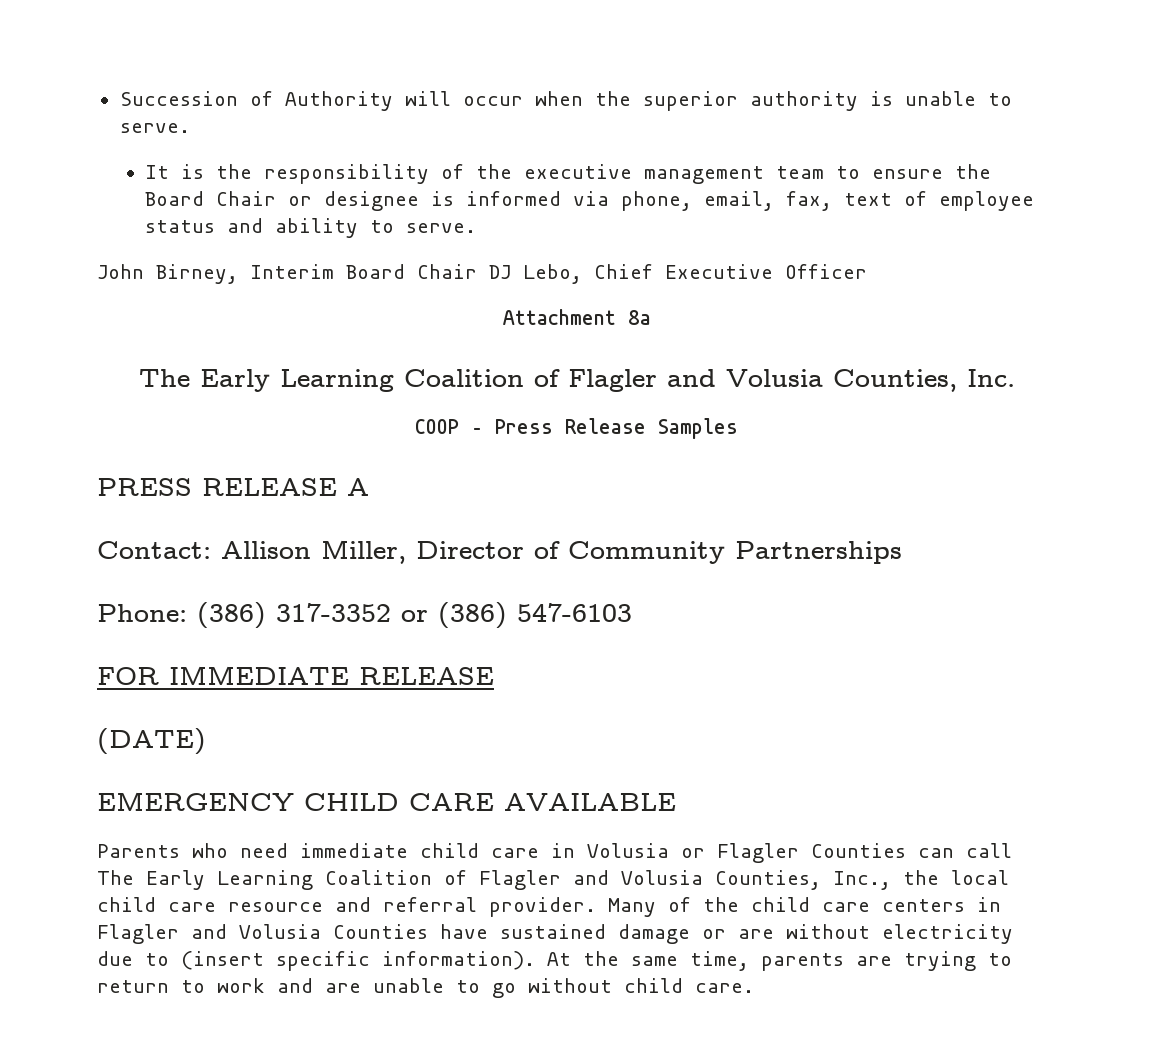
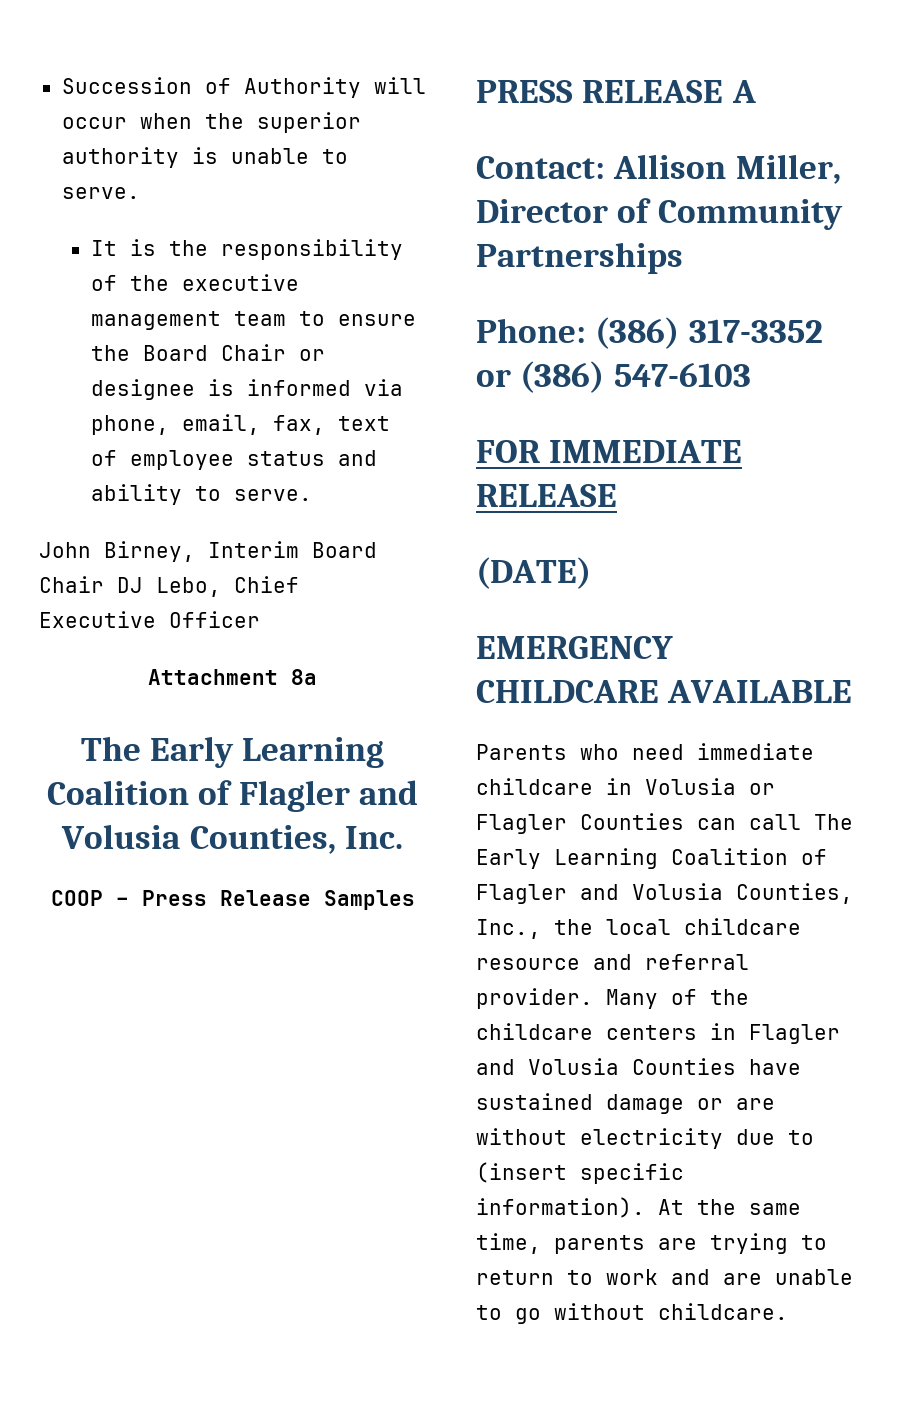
[304,793,494,811] CHILD CARE -> [476,680,659,703] CHILDCARE
[420,843,539,858] child care -> [476,778,593,795] childcare
[97,897,216,912] child care -> [684,918,801,935] childcare
[751,897,870,912] child care -> [476,1023,593,1040] childcare
[624,978,754,993] child care. -> [658,1303,788,1320] childcare.

